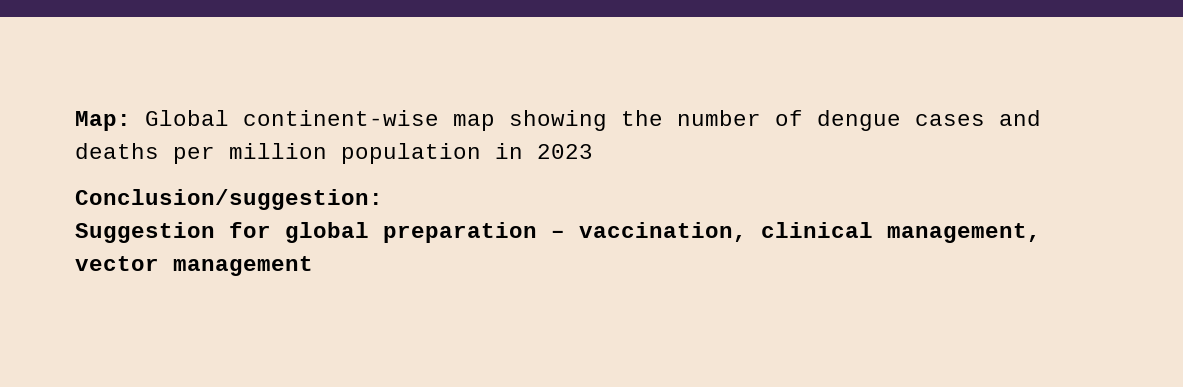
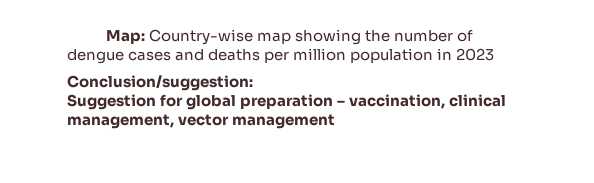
[145,110,439,126] Global continent-wise -> [148,29,253,45] Country-wise

